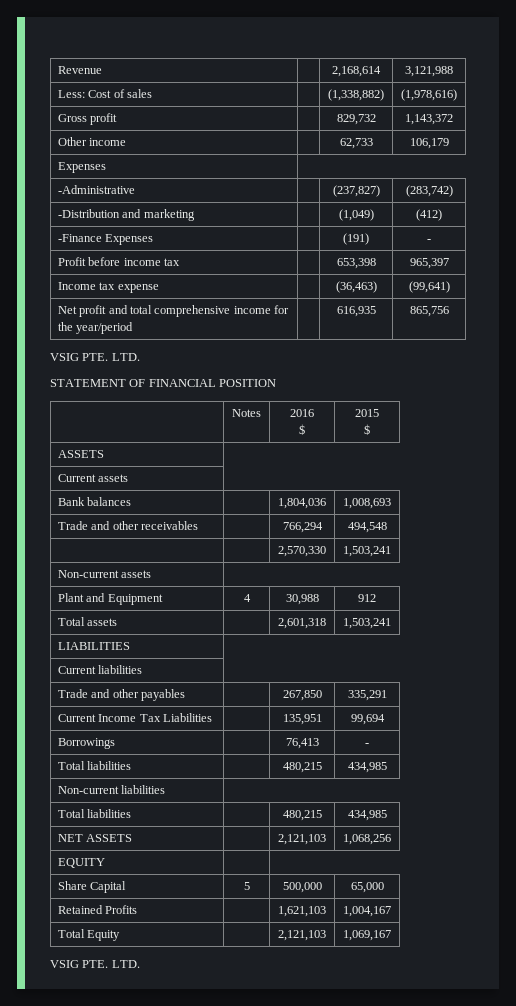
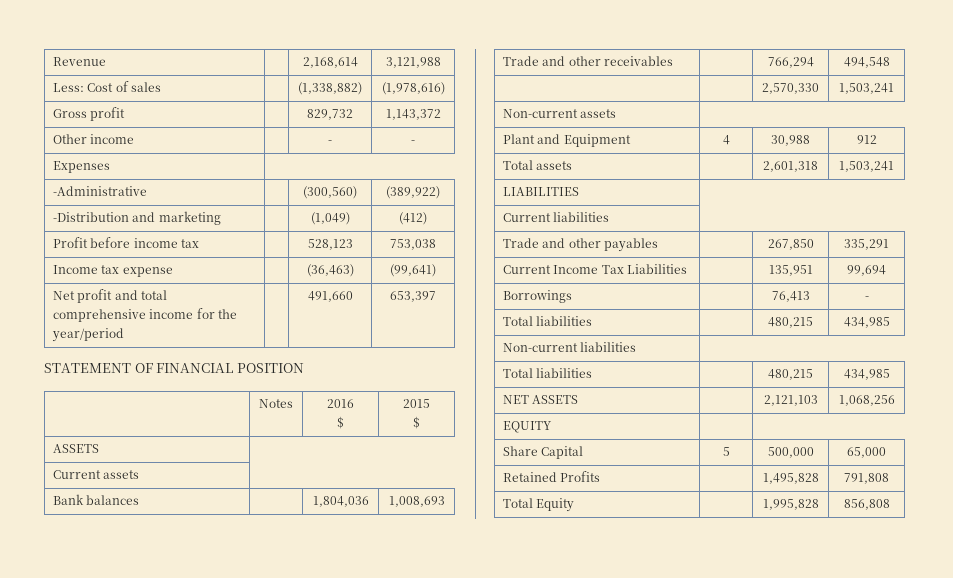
[339,138,373,149] [409,138,449,149] 62,733 | 106,179 -> [328,140,332,144] [411,140,415,144] - | -
[332,185,380,197] [405,185,453,197] (237,827) | (283,742) -> [303,186,357,199] [386,186,440,199] (300,560) | (389,922)
[57,234,154,245] [343,233,369,245] [427,239,431,242] // -Finance Expenses | | (191) | - -> (427, 218) none
[336,258,376,269] [409,258,449,269] 653,398 | 965,397 -> [307,239,353,250] [390,239,436,250] 528,123 | 753,038
[336,306,376,317] [409,306,449,317] [50,353,140,361] 616,935 | 865,756 // VSIG PTE. LTD. -> [307,291,353,302] [390,291,436,302] 491,660 | 653,397
[278,906,326,917] [343,906,391,917] 1,621,103 | 1,004,167 -> [762,473,819,484] [844,473,889,484] 1,495,828 | 791,808
[278,930,326,941] [343,930,391,941] [50,960,140,968] 2,121,103 | 1,069,167 // VSIG PTE. LTD. -> [762,499,819,510] [843,499,890,510] 1,995,828 | 856,808

